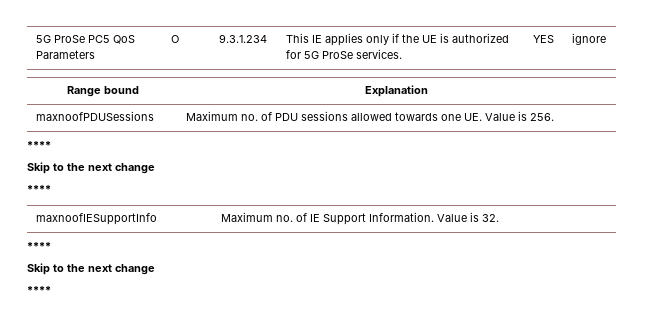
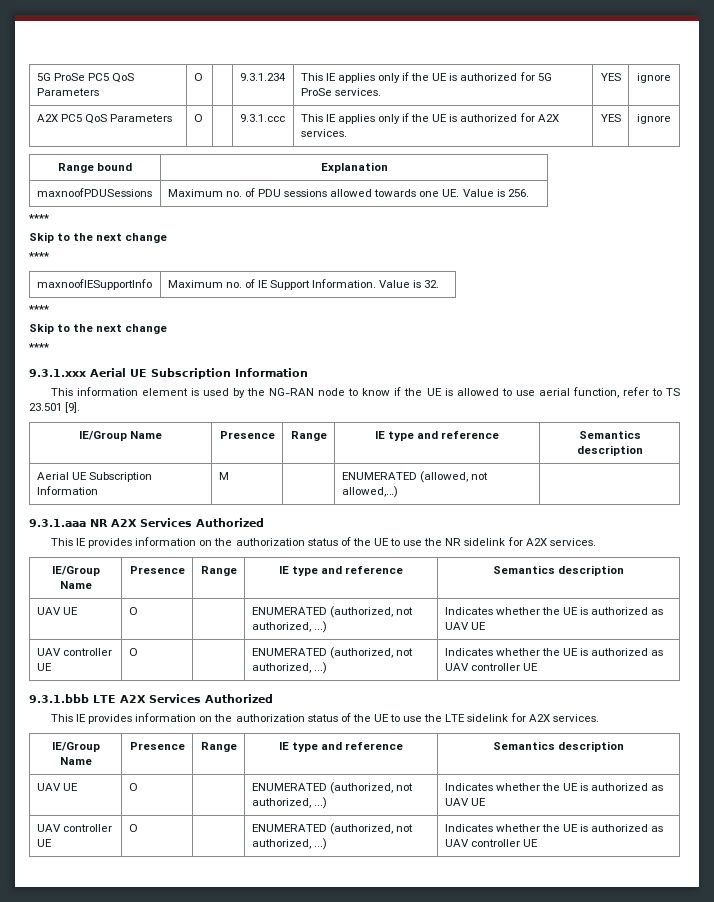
(606, 39) none -> [36,114,172,124] [193,114,203,122] [239,114,285,122] [300,113,559,124] [300,129,347,137] [600,114,621,122] [637,114,671,124] // A2X PC5 QoS Parameters | O | | 9.3.1.ccc | This IE applies only if the UE is authorized for A2X services. | YES | ignore
(51, 290) none -> [29,368,308,379] [50,387,680,398] [29,402,81,413] [78,431,163,441] [219,431,275,439] [290,431,327,441] [374,431,500,441] [578,430,641,439] [576,445,643,456] [36,472,152,482] [36,486,98,495] [218,472,229,480] [341,471,488,483] [341,486,398,498] [29,518,264,527] [50,537,596,548] [51,566,100,576] [59,581,92,589] [129,566,185,574] [200,566,237,576] [278,566,404,576] [492,565,625,576] [36,607,78,615] [128,607,138,615] [251,606,413,618] [251,621,327,633] [444,607,664,615] [444,622,486,630] [36,648,112,656] [36,663,52,671] [128,648,138,656] [251,647,413,659] [251,662,327,674] [444,648,664,656] [444,663,538,671] [29,694,273,703] [50,713,599,724] [51,742,100,752] [59,757,92,765] [129,742,185,750] [200,742,237,752] [278,742,404,752] [492,741,625,752] [36,783,78,791] [128,783,138,791] [251,782,413,794] [251,797,327,809] [444,783,664,791] [444,798,486,806] [36,824,112,832] [36,839,52,847] [128,824,138,832] [251,823,413,835] [251,838,327,850] [444,824,664,832] [444,839,538,847] // 9.3.1.xxx Aerial UE Subscription Information // This information element is used by the NG-RAN node to know if the UE is allowed to use aerial function, refer to TS 23.501 [9]. // IE/Group Name | Presence | Range | IE type and reference | Semantics description // Aerial UE Subscription Information | M | | ENUMERATED (allowed, not allowed,…) | // 9.3.1.aaa NR A2X Services Authorized // This IE provides information on the authorization status of the UE to use the NR sidelink for A2X services. // IE/Group Name | Presence | Range | IE type and reference | Semantics description // UAV UE | O | | ENUMERATED (authorized, not authorized, ...) | Indicates whether the UE is authorized as UAV UE // UAV controller UE | O | | ENUMERATED (authorized, not authorized, ...) | Indicates whether the UE is authorized as UAV controller UE // 9.3.1.bbb LTE A2X Services Authorized // This IE provides information on the authorization status of the UE to use the LTE sidelink for A2X services. // IE/Group Name | Presence | Range | IE type and reference | Semantics description // UAV UE | O | | ENUMERATED (authorized, not authorized, ...) | Indicates whether the UE is authorized as UAV UE // UAV controller UE | O | | ENUMERATED (authorized, not authorized, ...) | Indicates whether the UE is authorized as UAV controller UE

